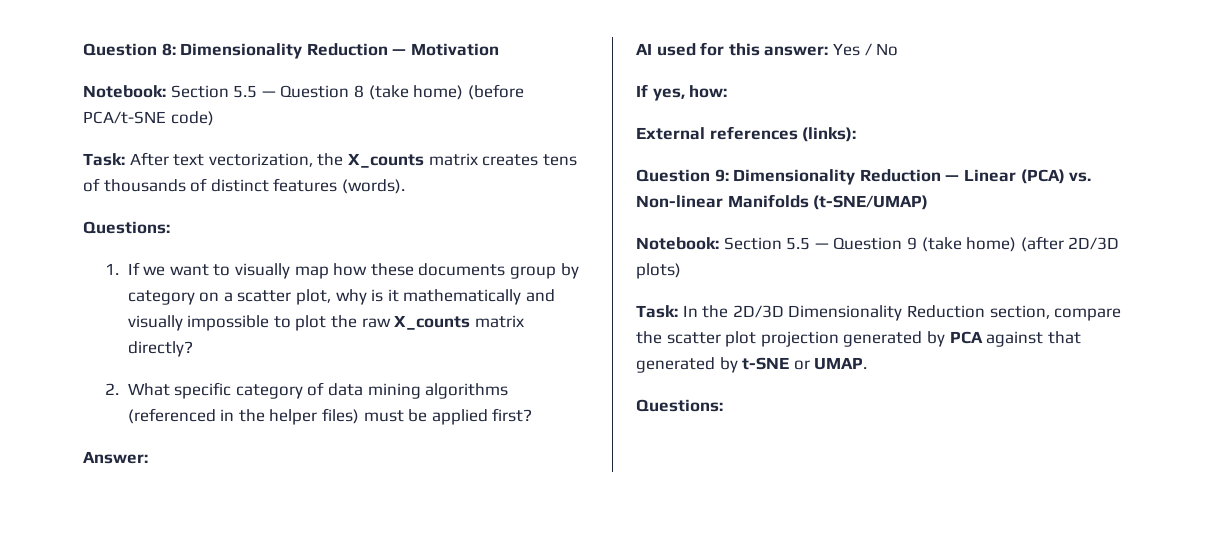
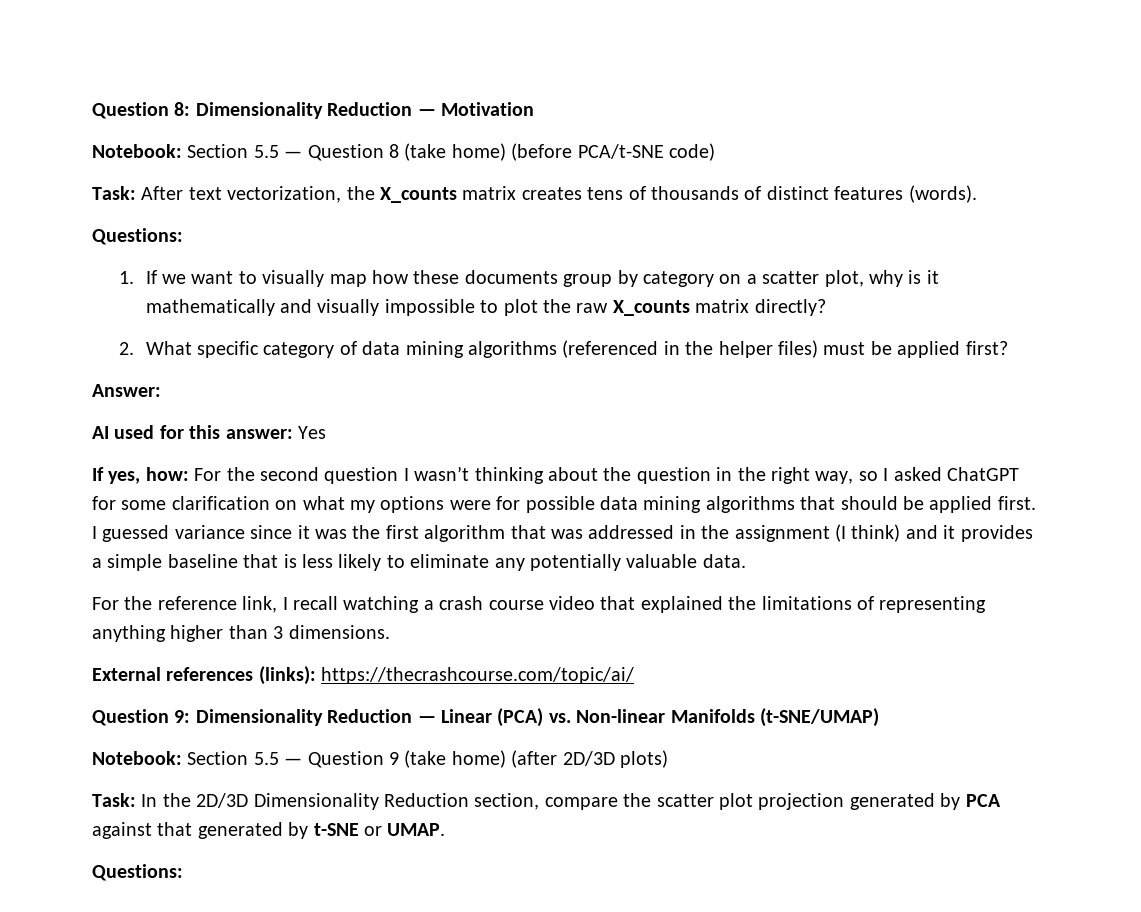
[864,43,899,56] / No -> (326, 432) none
(728, 91) none -> [194,466,1019,484] [92,496,1036,513] [92,524,1033,542] [92,554,746,571] [92,596,987,613] [92,625,390,642] For the second question I wasn’t thinking about the question in the right way, so I asked ChatGPT for some clarification on what my options were for possible data mining algorithms that should be applied first. I guessed variance since it was the first algorithm that was addressed in the assignment (I think) and it provides a simple baseline that is less likely to eliminate any potentially valuable data. // For the reference link, I recall watching a crash course video that explained the limitations of representing anything higher than 3 dimensions.
(857, 134) none -> [321,667,635,684] https://thecrashcourse.com/topic/ai/

